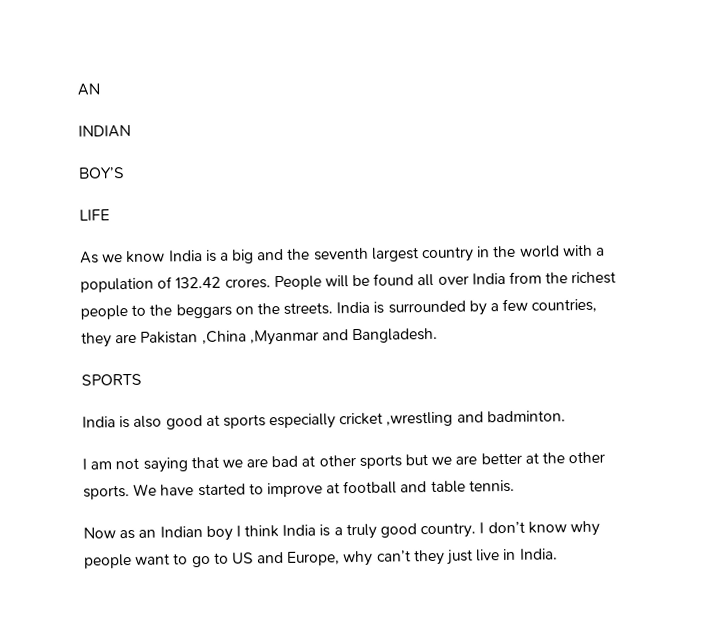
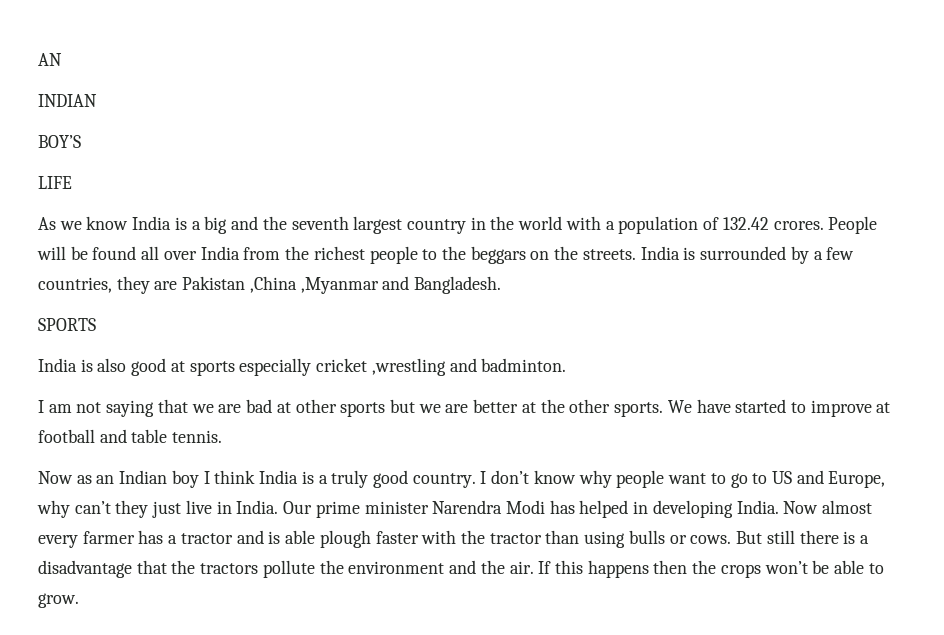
(558, 554) none -> [283,500,873,518] [38,530,869,548] [38,560,884,578] [38,593,79,608] Our prime minister Narendra Modi has helped in developing India. Now almost every farmer has a tractor and is able plough faster with the tractor than using bulls or cows. But still there is a disadvantage that the tractors pollute the environment and the air. If this happens then the crops won’t be able to grow.

